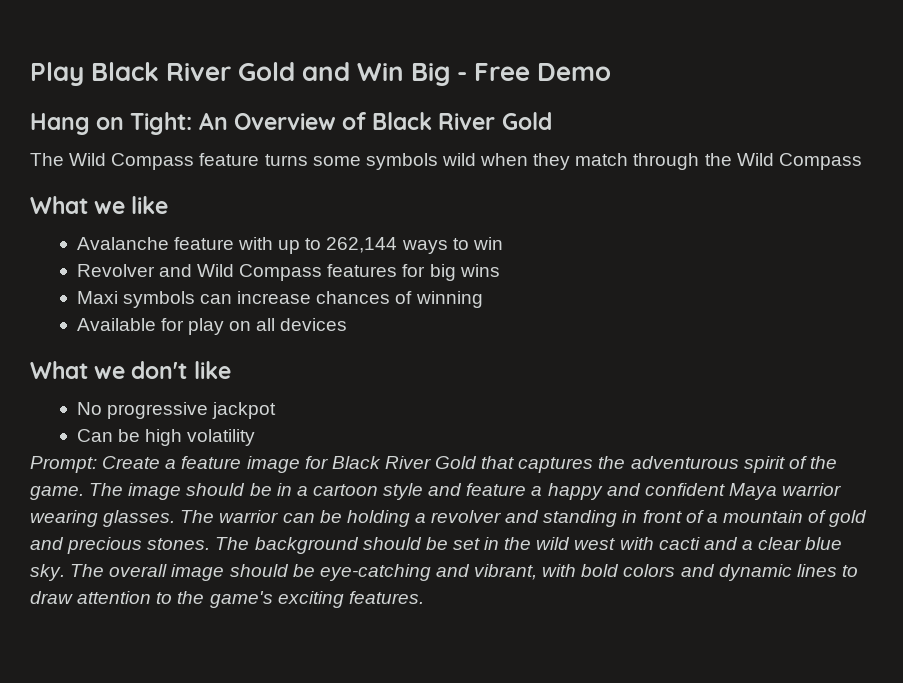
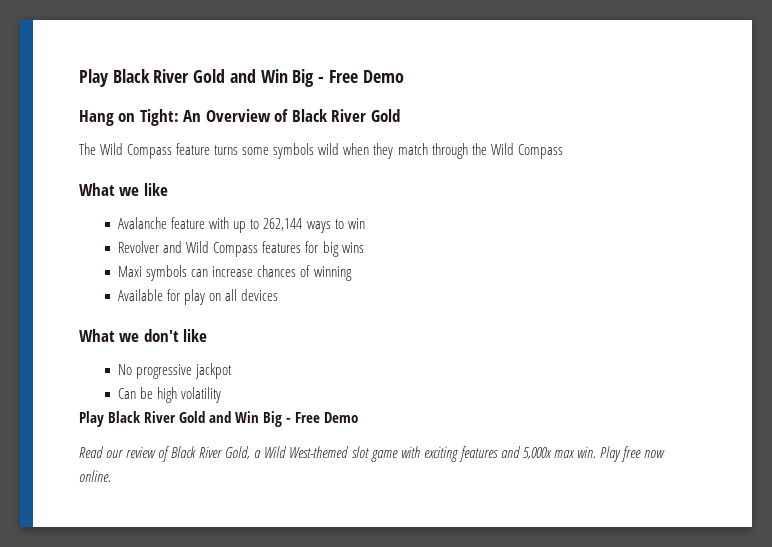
[30,456,837,473] [30,483,842,500] [30,510,868,527] [30,537,843,554] [30,564,858,581] [30,591,424,608] Prompt: Create a feature image for Black River Gold that captures the adventurous spirit of the game. The image should be in a cartoon style and feature a happy and confident Maya warrior wearing glasses. The warrior can be holding a revolver and standing in front of a mountain of gold and precious stones. The background should be set in the wild west with cacti and a clear blue sky. The overall image should be eye-catching and vibrant, with bold colors and dynamic lines to draw attention to the game's exciting features. -> [79,411,359,427] [79,446,666,462] [79,470,111,482] Play Black River Gold and Win Big - Free Demo // Read our review of Black River Gold, a Wild West-themed slot game with exciting features and 5,000x max win. Play free now online.

